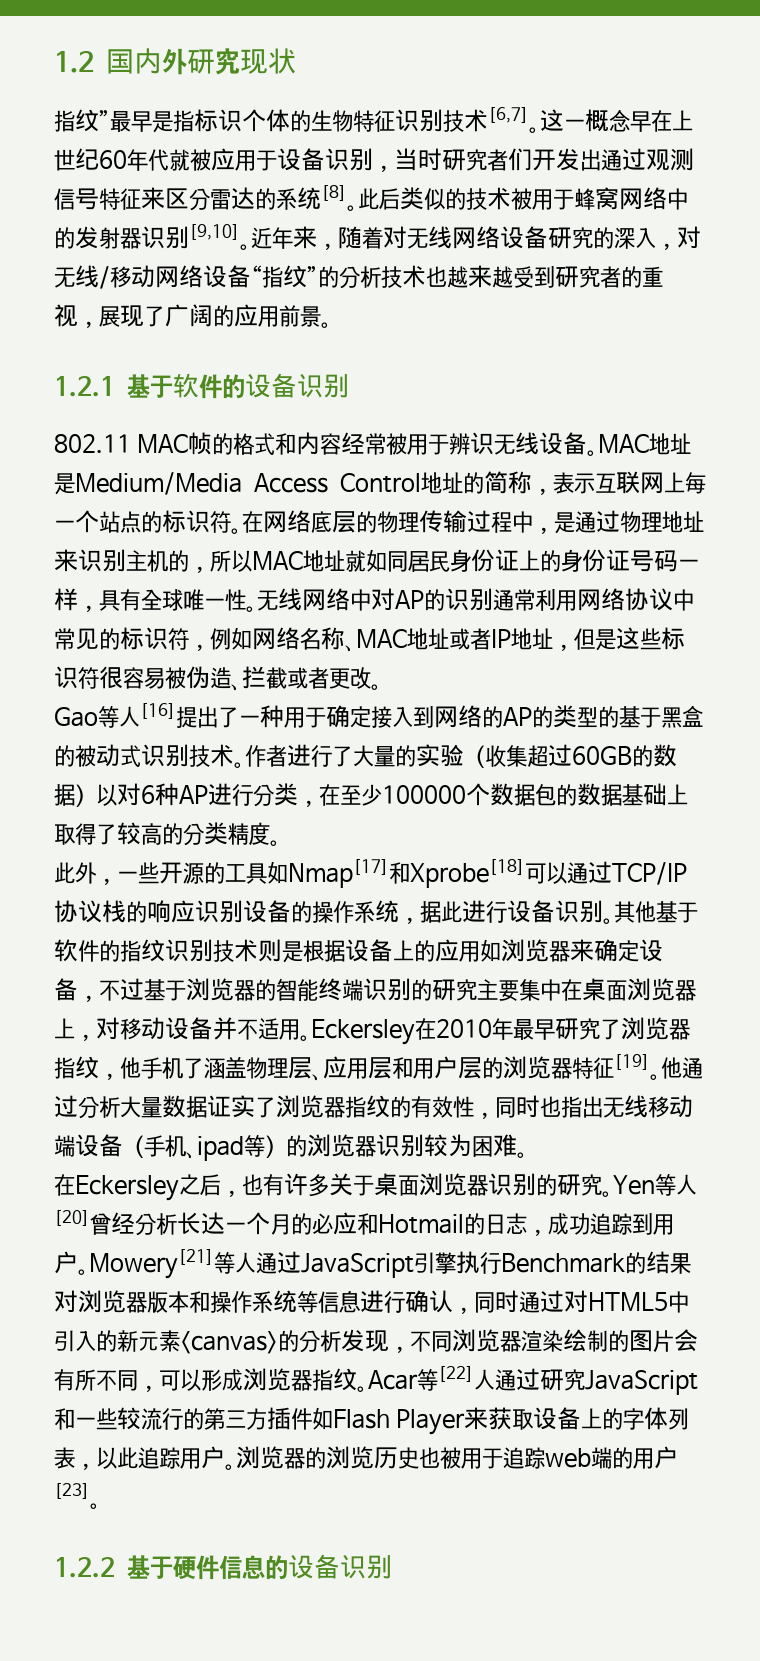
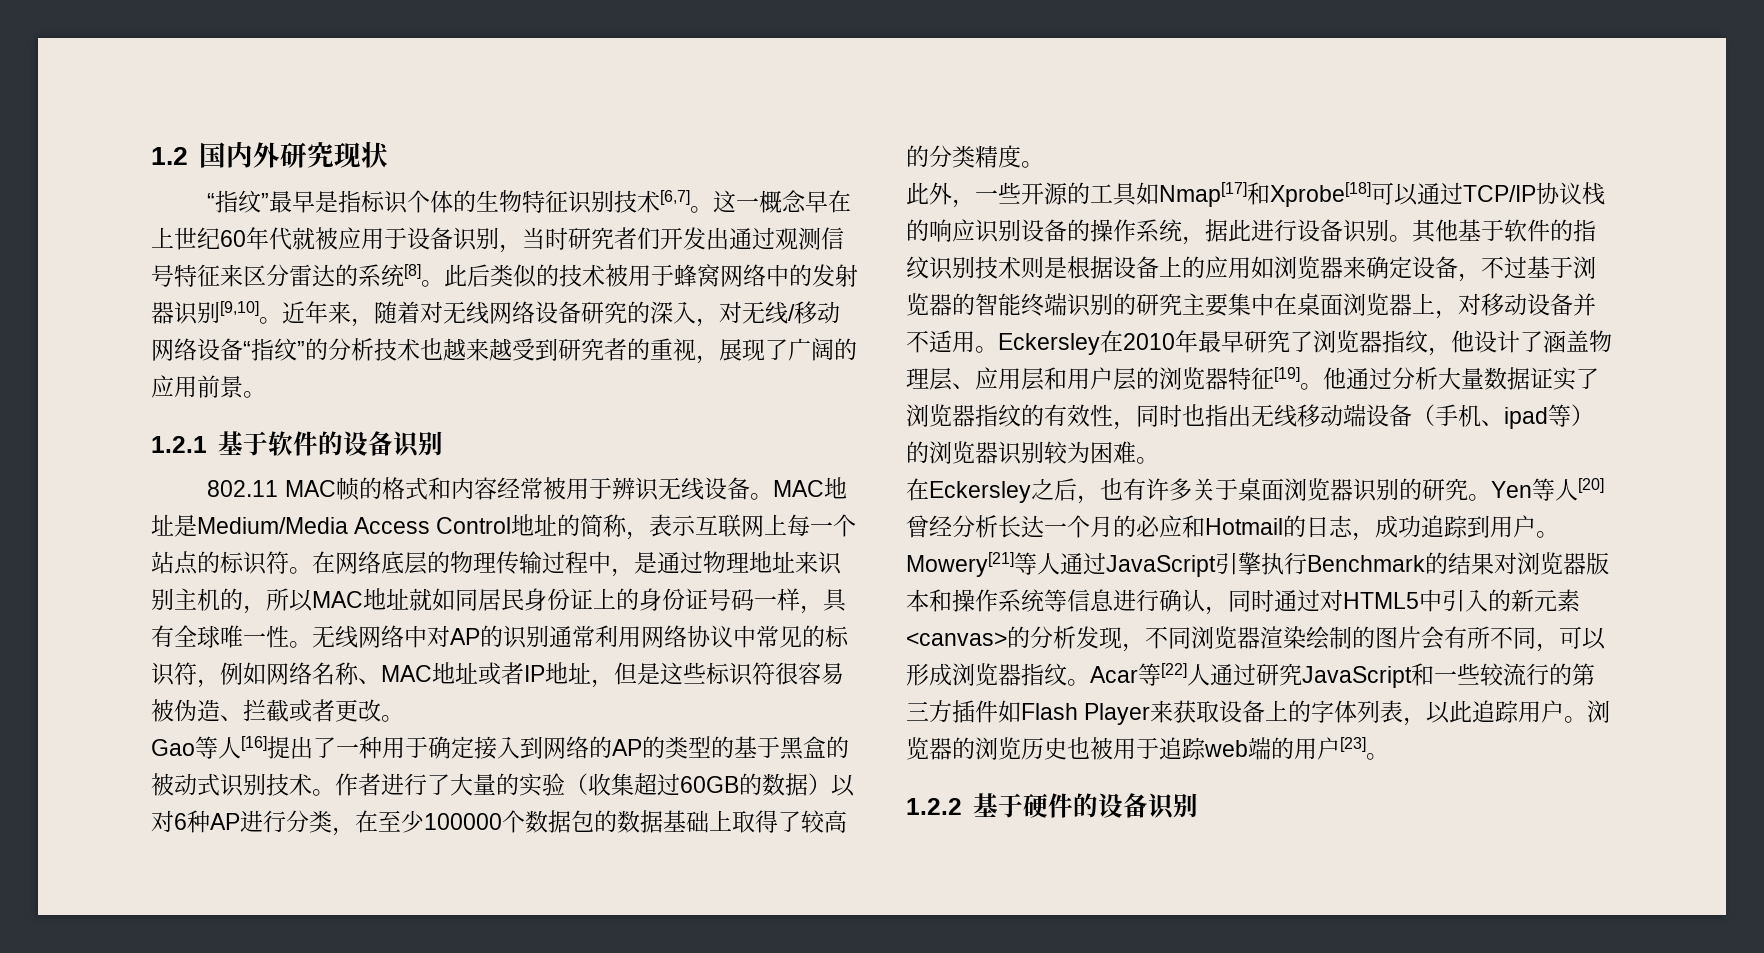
(296, 61) none -> [207,193,216,210] “
[141,1057,183,1079] 手机 -> [1474,330,1520,353] 设计
[218,1555,265,1580] 信息 -> (1074, 805) none

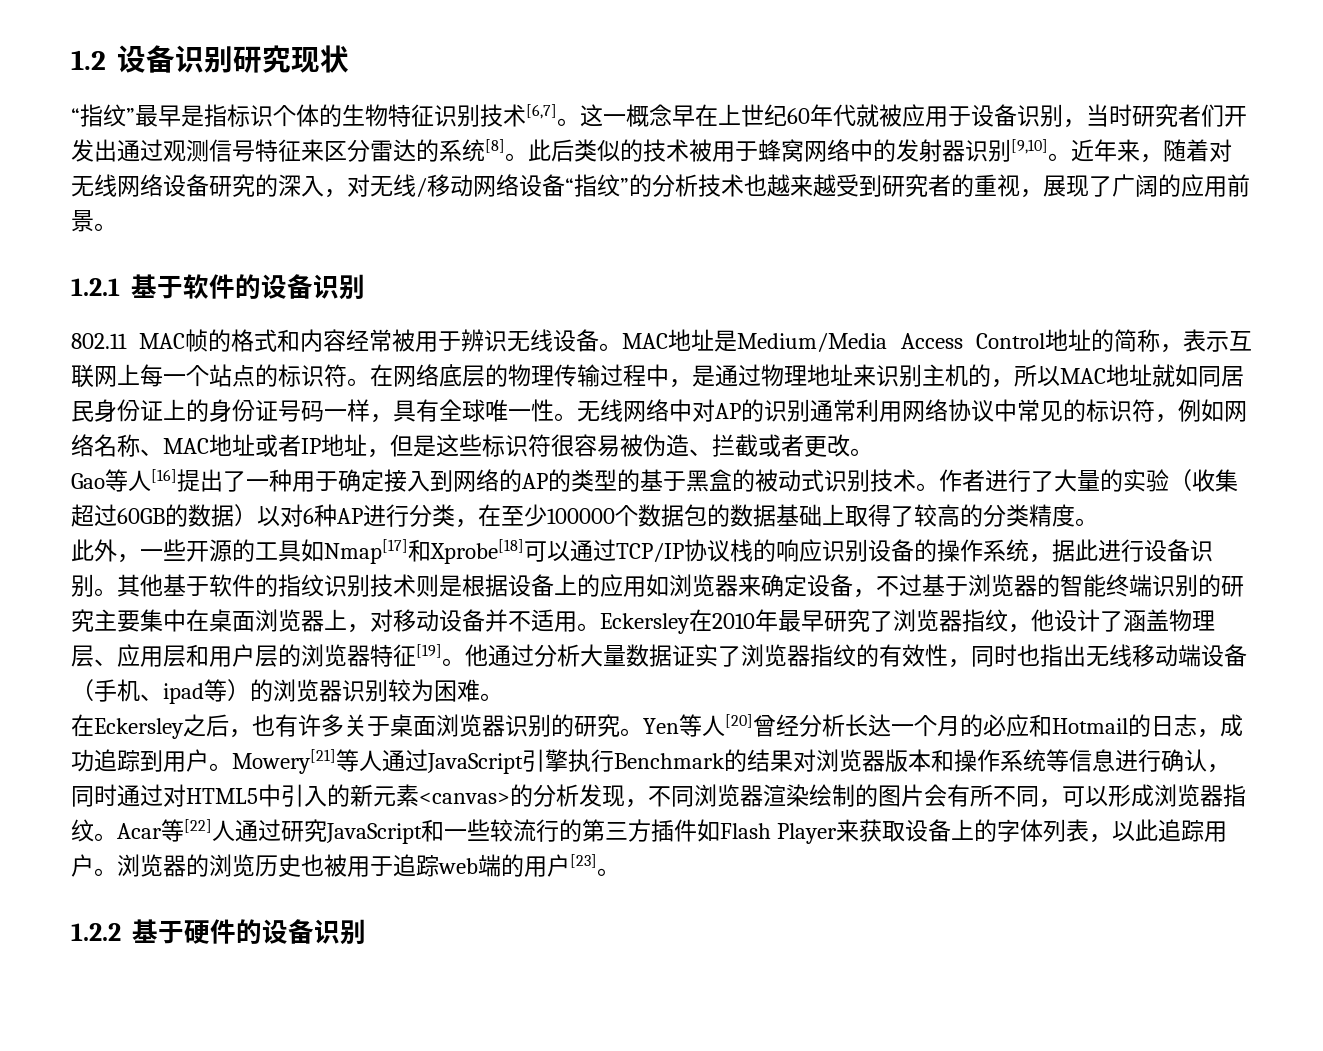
[199,141,281,168] 国内外 -> [117,45,234,73] 设备识别

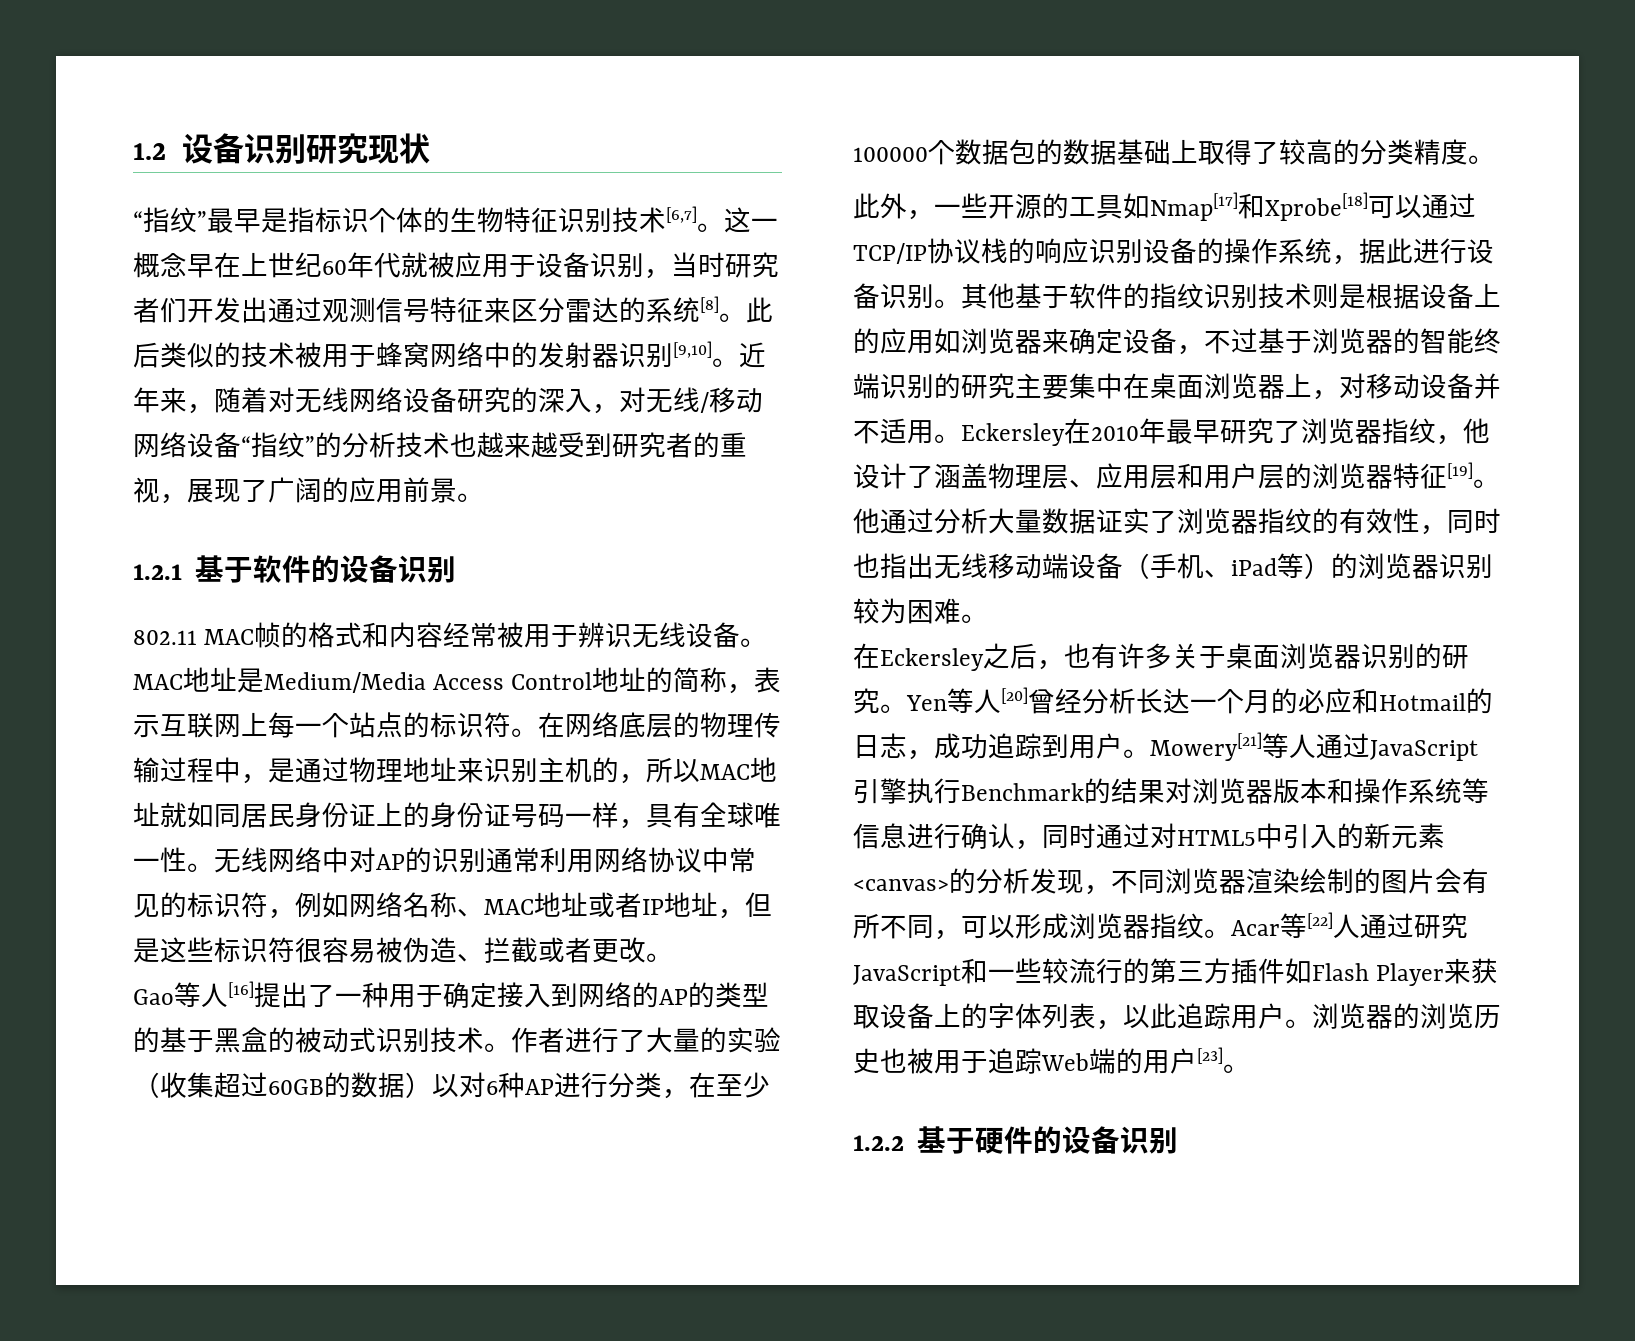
[163,682,204,704] ipad -> [1231,558,1277,576] iPad
[438,857,478,874] web -> [1041,1053,1089,1071] Web

